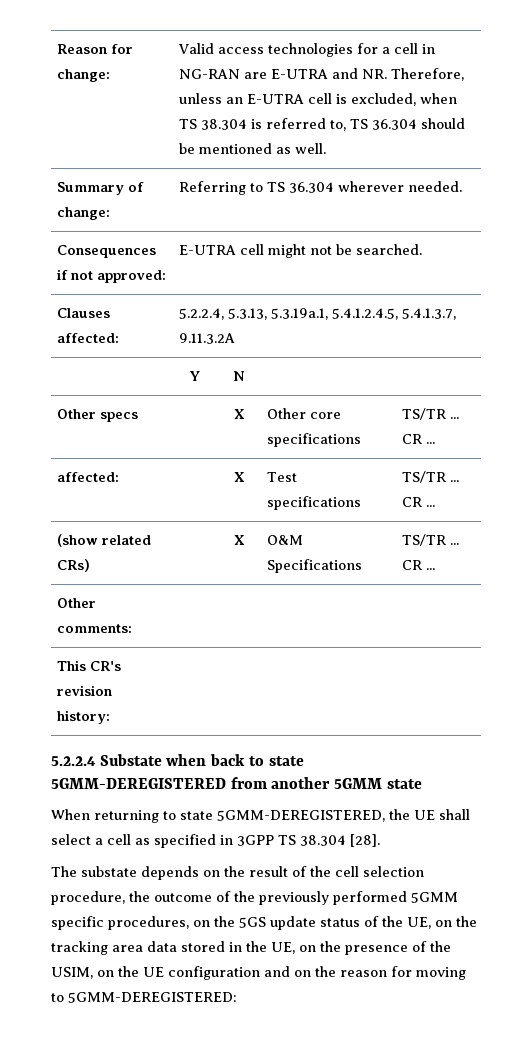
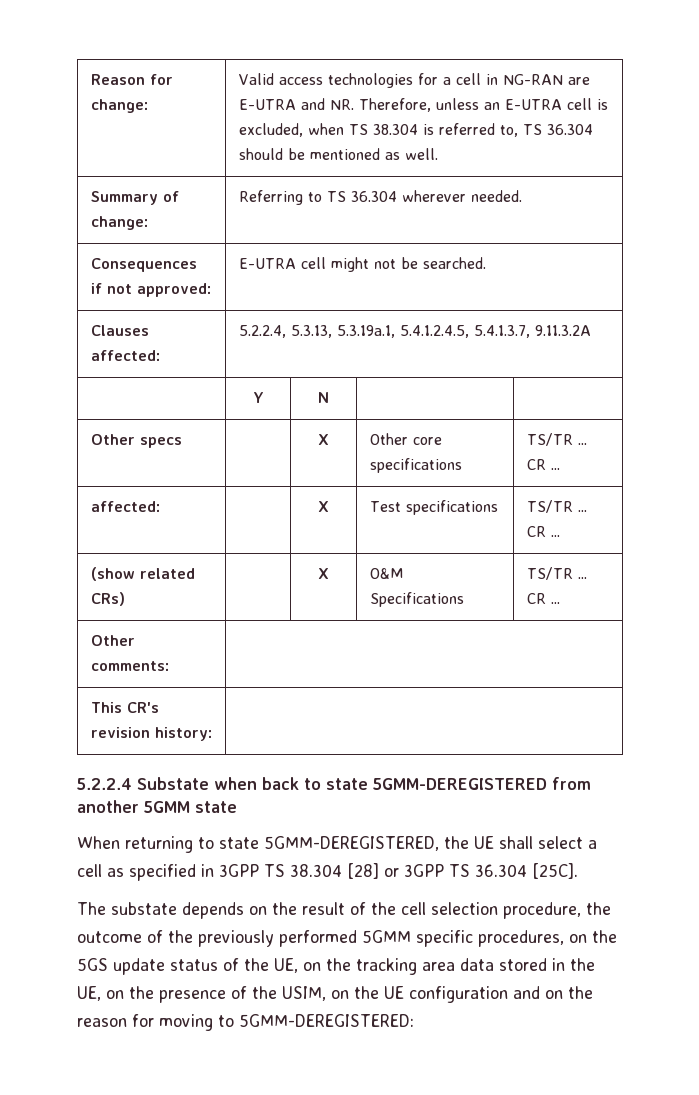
[350,834,380,847] [28]. -> [347,863,578,879] [28] or 3GPP TS 36.304 [25C].

